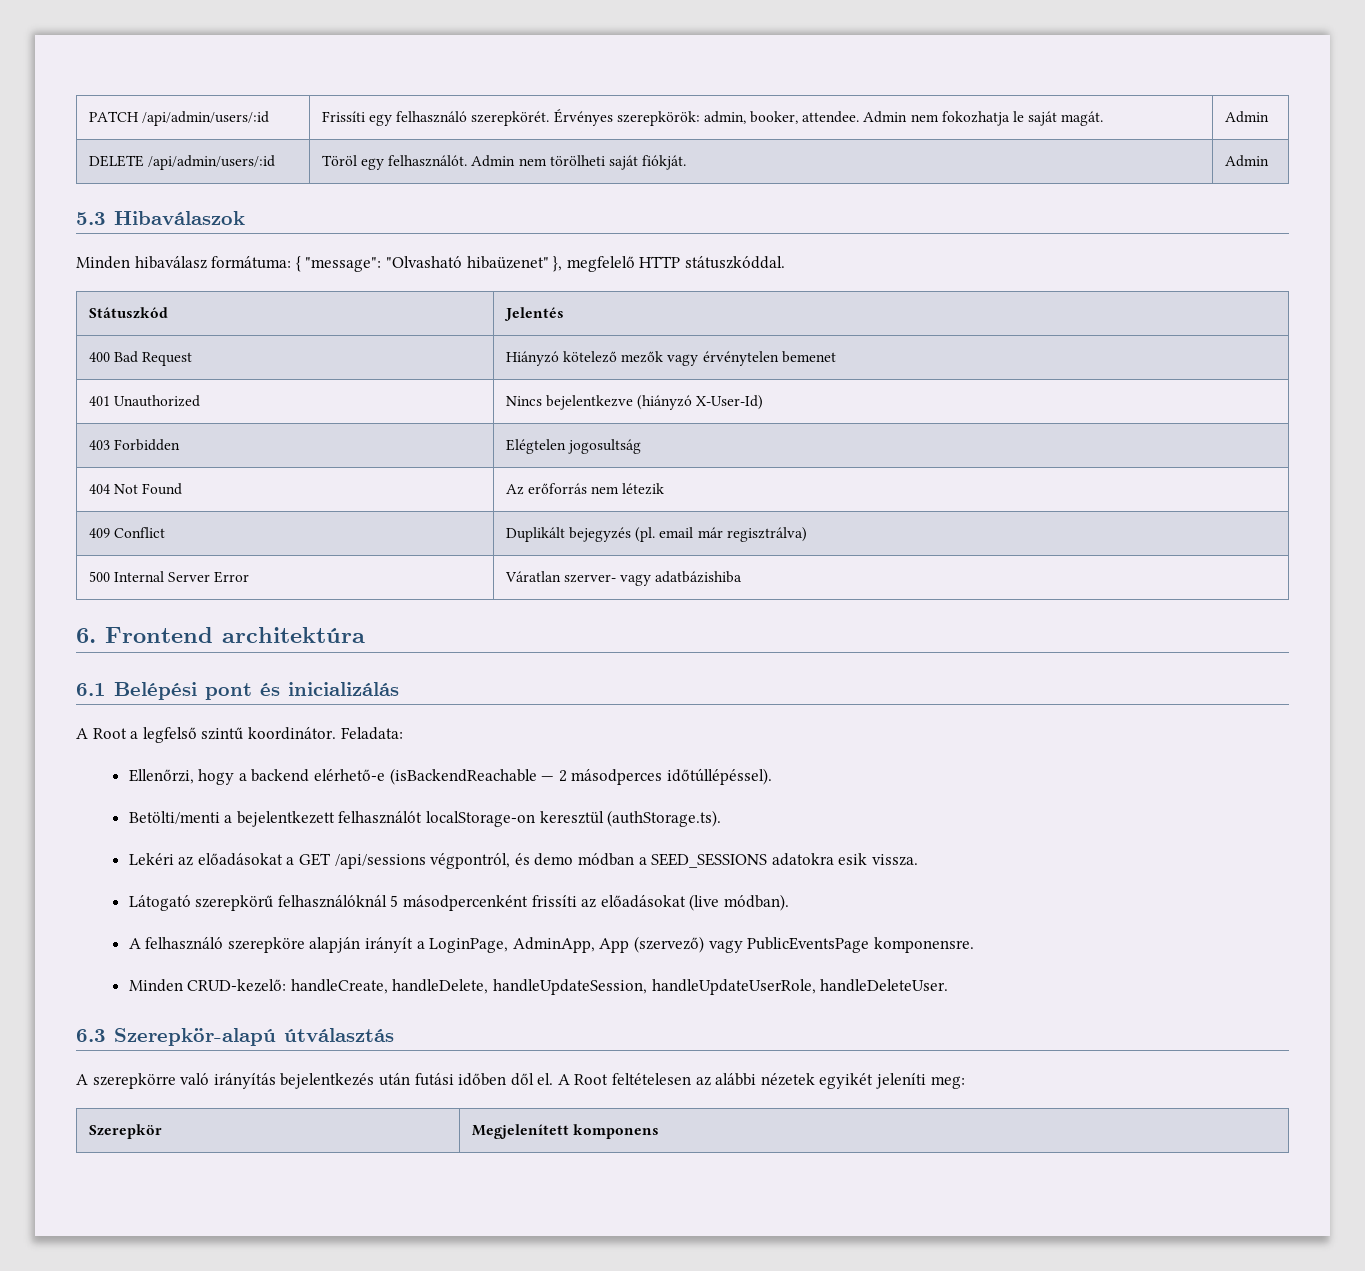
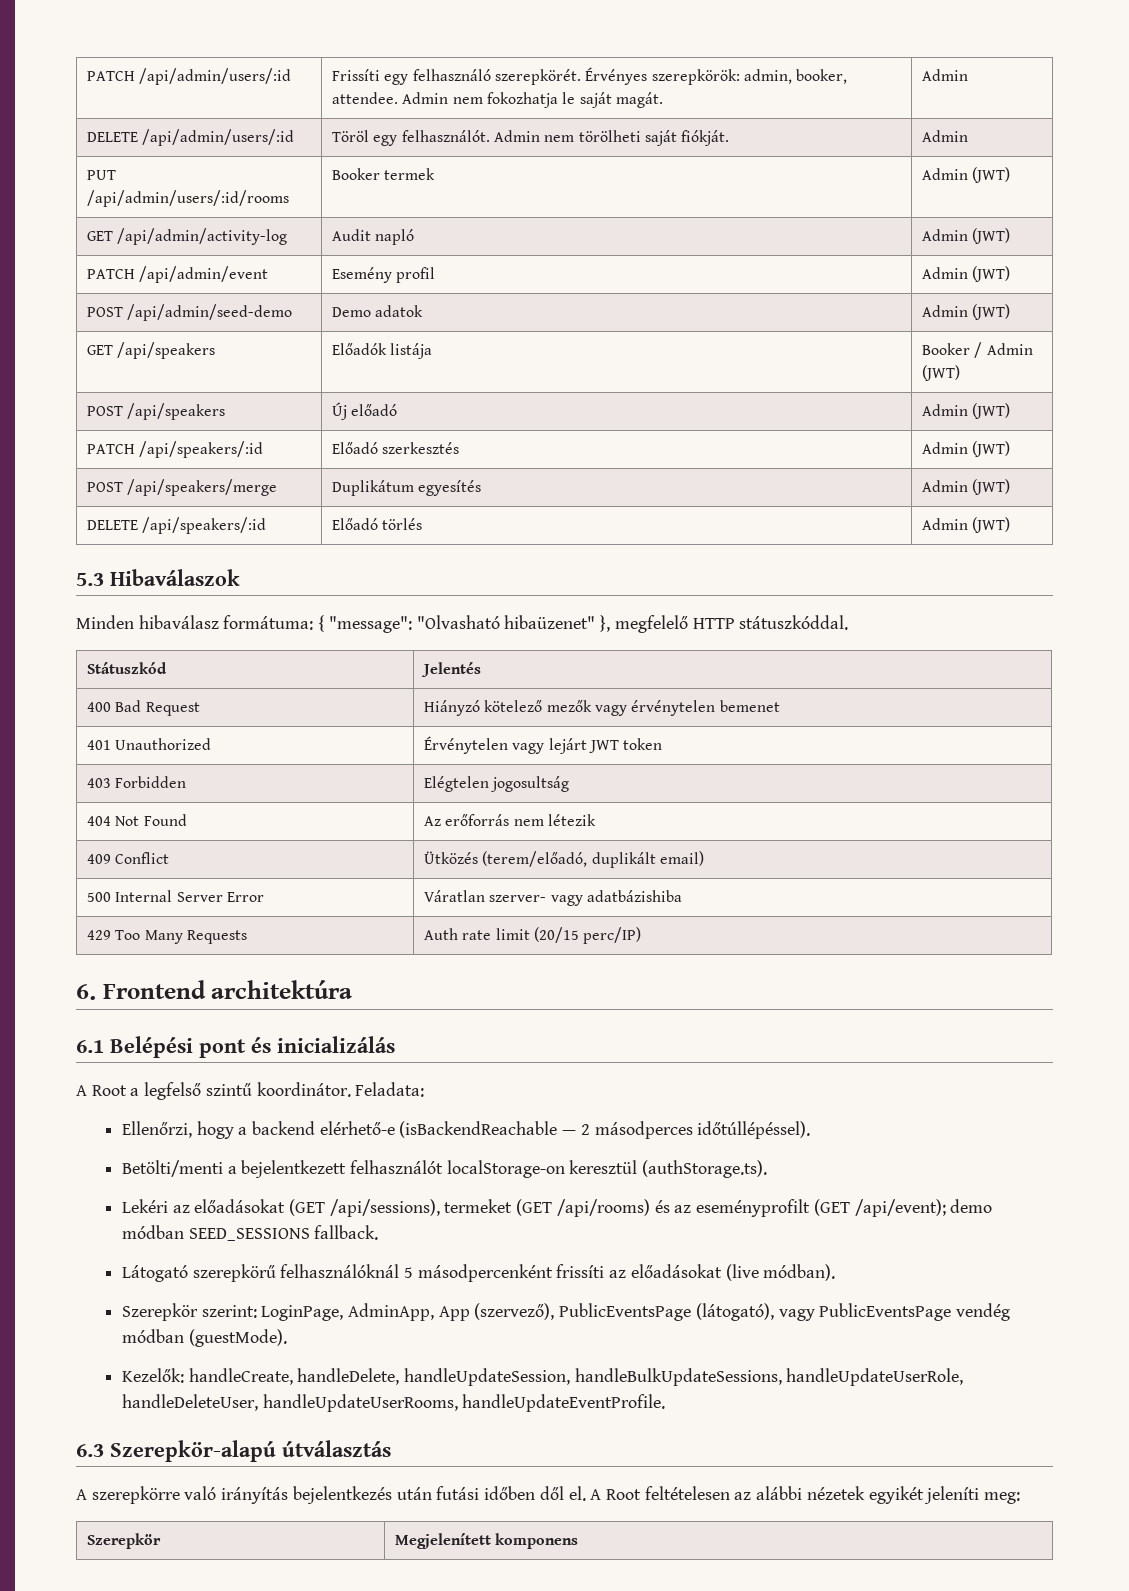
(1269, 161) none -> [87,170,117,180] [87,190,290,207] [332,168,436,180] [922,167,1011,183] [87,228,288,245] [332,229,415,245] [922,228,1011,244] [87,266,269,283] [332,267,436,283] [922,266,1011,282] [87,304,293,321] [332,305,424,317] [922,304,1011,320] [87,342,216,359] [332,343,433,359] [922,342,1033,358] [922,365,961,381] [87,403,226,420] [332,402,398,420] [922,403,1011,419] [87,441,264,458] [332,442,460,454] [922,441,1011,457] [87,479,278,496] [332,480,482,496] [922,479,1011,495] [87,517,267,534] [332,518,423,530] [922,517,1011,533] // PUT /api/admin/users/:id/rooms | Booker termek | Admin (JWT) // GET /api/admin/activity-log | Audit napló | Admin (JWT) // PATCH /api/admin/event | Esemény profil | Admin (JWT) // POST /api/admin/seed-demo | Demo adatok | Admin (JWT) // GET /api/speakers | Előadók listája | Booker / Admin (JWT) // POST /api/speakers | Új előadó | Admin (JWT) // PATCH /api/speakers/:id | Előadó szerkesztés | Admin (JWT) // POST /api/speakers/merge | Duplikátum egyesítés | Admin (JWT) // DELETE /api/speakers/:id | Előadó törlés | Admin (JWT)
[505,395,764,410] Nincs bejelentkezve (hiányzó X-User-Id) -> [424,736,663,754] Érvénytelen vagy lejárt JWT token
[505,527,807,542] Duplikált bejegyzés (pl. email már regisztrálva) -> [424,851,704,868] Ütközés (terem/előadó, duplikált email)
(743, 577) none -> [87,930,247,944] [424,927,642,944] // 429 Too Many Requests | Auth rate limit (20/15 perc/IP)
[286,853,918,869] a GET /api/sessions végpontról, és demo módban a SEED_SESSIONS adatokra esik vissza. -> [289,1199,993,1217] [121,1225,379,1241] (GET /api/sessions), termeket (GET /api/rooms) és az eseményprofilt (GET /api/event); demo módban SEED_SESSIONS fallback.
[128,936,974,953] [128,979,949,995] A felhasználó szerepköre alapján irányít a LoginPage, AdminApp, App (szervező) vagy PublicEventsPage komponensre. // Minden CRUD-kezelő: handleCreate, handleDelete, handleUpdateSession, handleUpdateUserRole, handleDeleteUser. -> [121,1303,1011,1321] [121,1329,287,1347] [121,1368,964,1386] [121,1394,666,1412] Szerepkör szerint: LoginPage, AdminApp, App (szervező), PublicEventsPage (látogató), vagy PublicEventsPage vendég módban (guestMode). // Kezelők: handleCreate, handleDelete, handleUpdateSession, handleBulkUpdateSessions, handleUpdateUserRole, handleDeleteUser, handleUpdateUserRooms, handleUpdateEventProfile.

